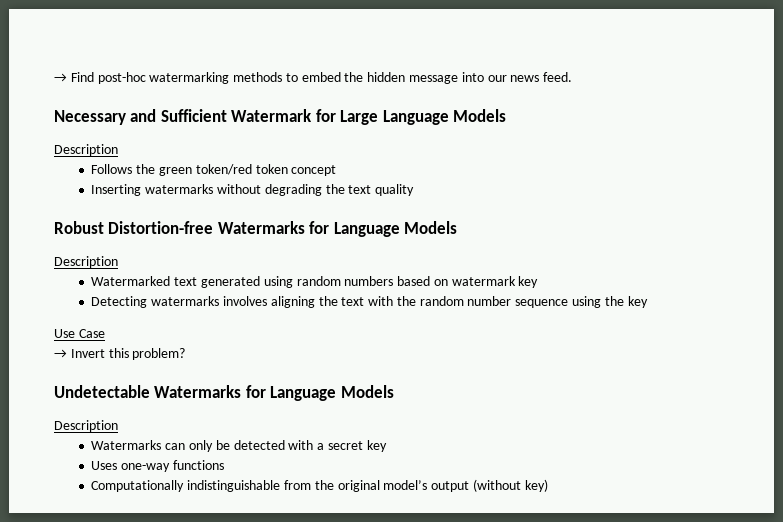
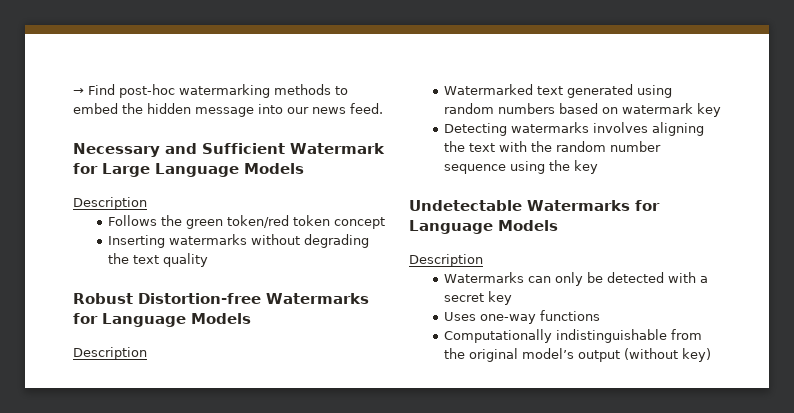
[54,329,105,338] [54,348,186,360] // Use Case // → Invert this problem? -> (598, 167) none

